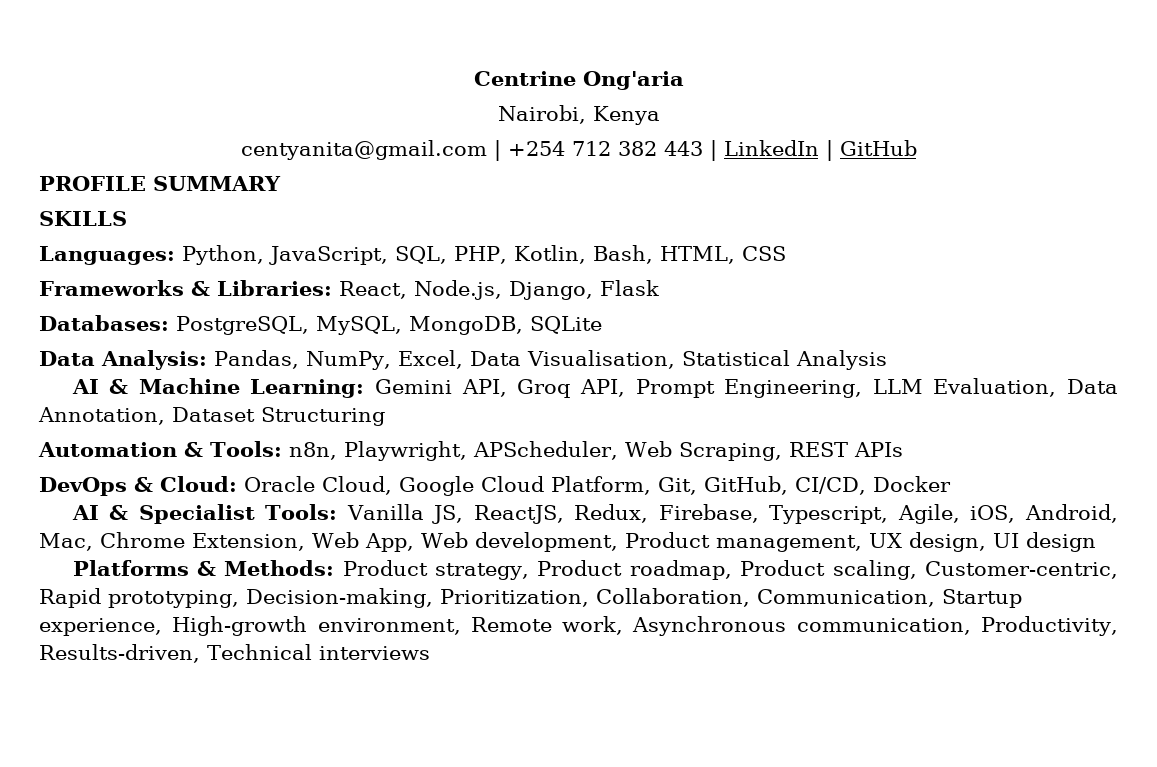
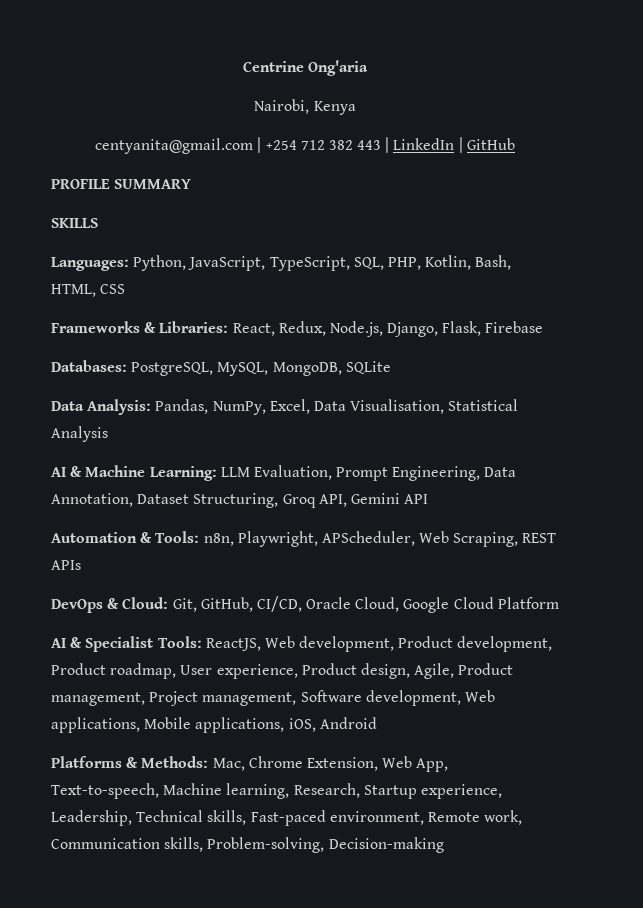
(388, 255) none -> [269,256,350,271] TypeScript,
(407, 290) none -> [278,321,326,336] Redux,
[600,280,659,296] Flask -> [442,321,544,336] Flask, Firebase
[375,378,1119,398] [38,407,385,426] Gemini API, Groq API, Prompt Engineering, LLM Evaluation, Data Annotation, Dataset Structuring -> [220,465,517,481] [51,493,429,508] LLM Evaluation, Prompt Engineering, Data Annotation, Dataset Structuring, Groq API, Gemini API
(237, 484) none -> [172,596,302,612] Git, GitHub, CI/CD,
[551,476,951,495] Platform, Git, GitHub, CI/CD, Docker -> [497,597,559,609] Platform
[346,504,1119,524] Vanilla JS, ReactJS, Redux, Firebase, Typescript, Agile, iOS, Android, -> [205,636,553,652] [51,663,514,679] [51,690,495,706] [51,717,377,733] [51,756,209,768] ReactJS, Web development, Product development, Product roadmap, User experience, Product design, Agile, Product management, Project management, Software development, Web applications, Mobile applications, iOS, Android // Platforms & Methods:
[420,532,1096,552] [72,560,1118,580] [39,588,1022,608] [39,616,1119,636] [39,644,430,663] Web development, Product management, UX design, UI design // Platforms & Methods: Product strategy, Product roadmap, Product scaling, Customer-centric, Rapid prototyping, Decision-making, Prioritization, Collaboration, Communication, Startup experience, High-growth environment, Remote work, Asynchronous communication, Productivity, Results-driven, Technical interviews -> [51,783,502,799] [51,810,523,826] [51,837,444,853] Text-to-speech, Machine learning, Research, Startup experience, Leadership, Technical skills, Fast-paced environment, Remote work, Communication skills, Problem-solving, Decision-making

